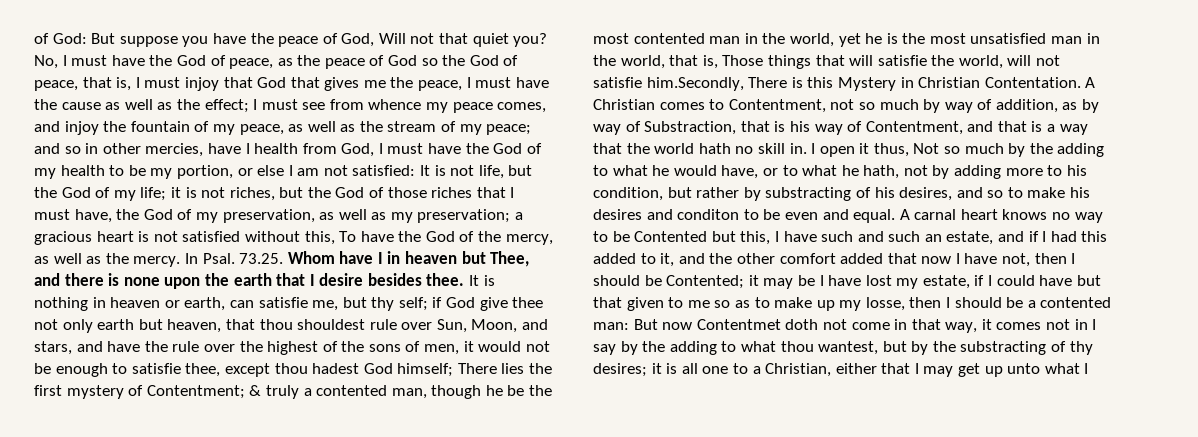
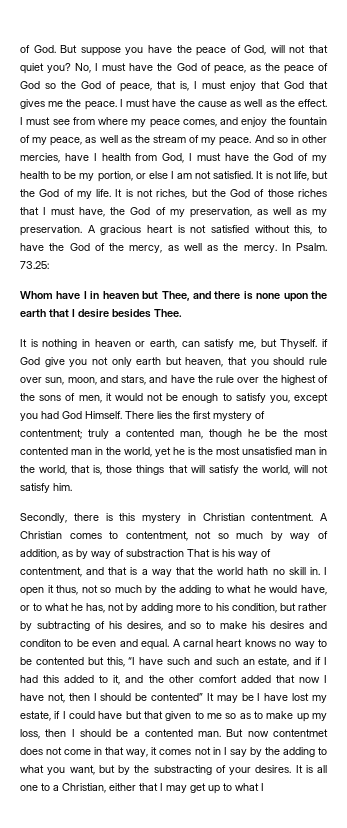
[34,33,87,44] of God: -> [20,45,56,53] of God.
[378,33,406,44] Will -> [270,45,285,53] will
[184,77,219,91] injoy -> [230,81,256,91] enjoy
[418,80,463,91] peace, -> [84,101,117,110] peace.
[204,99,249,113] effect; -> [297,99,327,107] effect.
[368,99,422,110] whence -> [98,117,129,125] where
[64,121,99,135] injoy -> [241,117,268,127] enjoy
[486,124,532,135] [34,143,60,154] peace; and -> [219,135,274,146] peace. And
[352,165,416,176] satisfied: -> [213,171,254,179] satisfied.
[140,187,181,201] life; it -> [96,189,123,197] life. It
[417,209,524,223] preservation; a -> [20,225,96,236] preservation. A
[339,231,357,242] To -> [318,225,327,233] to
[202,253,284,264] Psal. 73.25. -> [296,243,327,251] [20,261,49,269] Psalm. 73.25: //
[426,273,465,286] thee. -> [154,309,182,317] Thee. //
[258,297,308,308] satisfie -> [204,339,235,349] satisfy
[371,297,428,311] thy self; -> [280,339,318,349] Thyself.
[512,297,544,308] thee -> [69,359,88,367] you
[259,319,518,333] thou shouldest rule over Sun, Moon, -> [250,357,327,367] [20,377,97,385] you should rule over sun, moon,
[131,363,454,377] satisfie thee, except thou hadest God himself; -> [235,393,328,404] [20,411,122,421] satisfy you, except you had God Himself.
[146,385,262,399] Contentment; & -> [20,429,82,439] contentment;
[722,55,764,66] Those -> [106,465,133,473] those
[877,55,927,66] satisfie -> [208,465,239,475] satisfy
[593,77,788,91] satisfie him.Secondly, There -> [20,483,72,493] [20,513,99,523] satisfy him. // Secondly, there
[837,77,896,91] Mystery -> [142,513,181,523] mystery
[984,77,1081,88] Contentation. -> [251,513,314,521] contentment.
[728,99,826,113] Contentment, -> [125,531,188,541] contentment,
[644,121,770,135] Substraction, that -> [126,549,210,557] substraction That
[865,121,963,135] Contentment, -> [20,567,82,577] contentment,
[913,143,940,154] Not -> [81,585,98,593] not
[863,165,900,179] hath, -> [86,603,105,613] has,
[765,187,852,201] substracting -> [36,621,90,631] subtracting
[634,231,708,242] Contented -> [35,657,84,665] contented
[774,231,779,242] I -> [128,657,136,665] “I
[666,275,759,289] Contented; it -> [151,693,214,701] contented” It
[865,297,905,311] losse, -> [20,729,40,739] loss,
[593,322,629,330] man: -> [198,731,222,737] man.
[696,319,819,330] Contentmet doth -> [273,729,328,737] [20,747,43,755] contentmet does
[780,341,879,355] thou wantest, -> [47,765,95,775] you want,
[1069,341,1093,355] [593,363,662,377] thy desires; it -> [229,765,303,775] your desires. It
[1007,363,1041,374] unto -> [223,783,232,791] to

